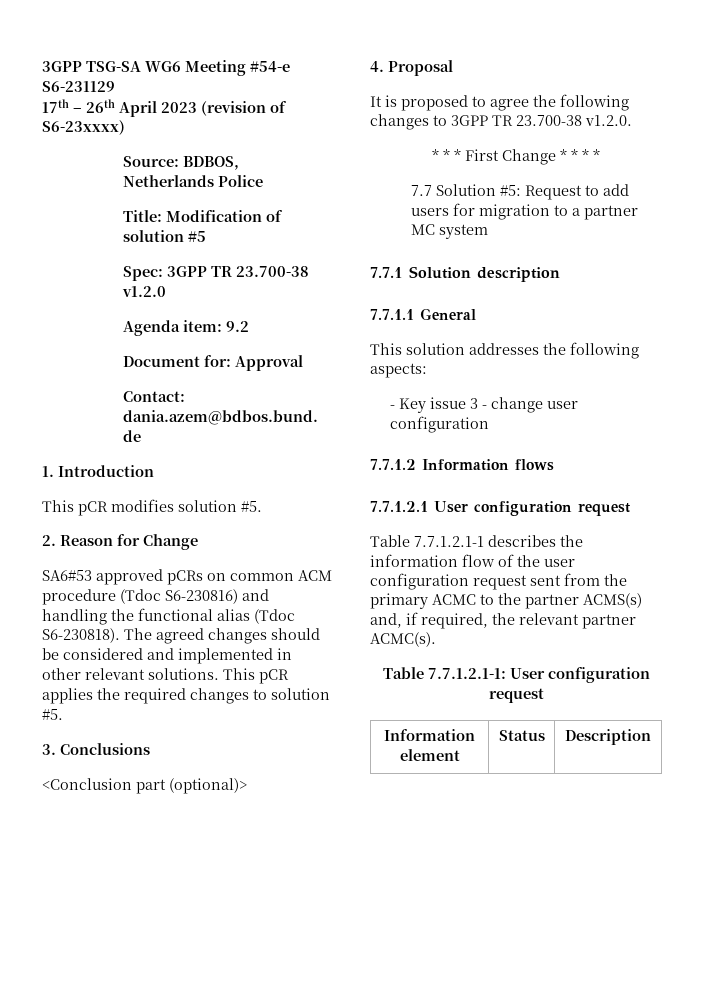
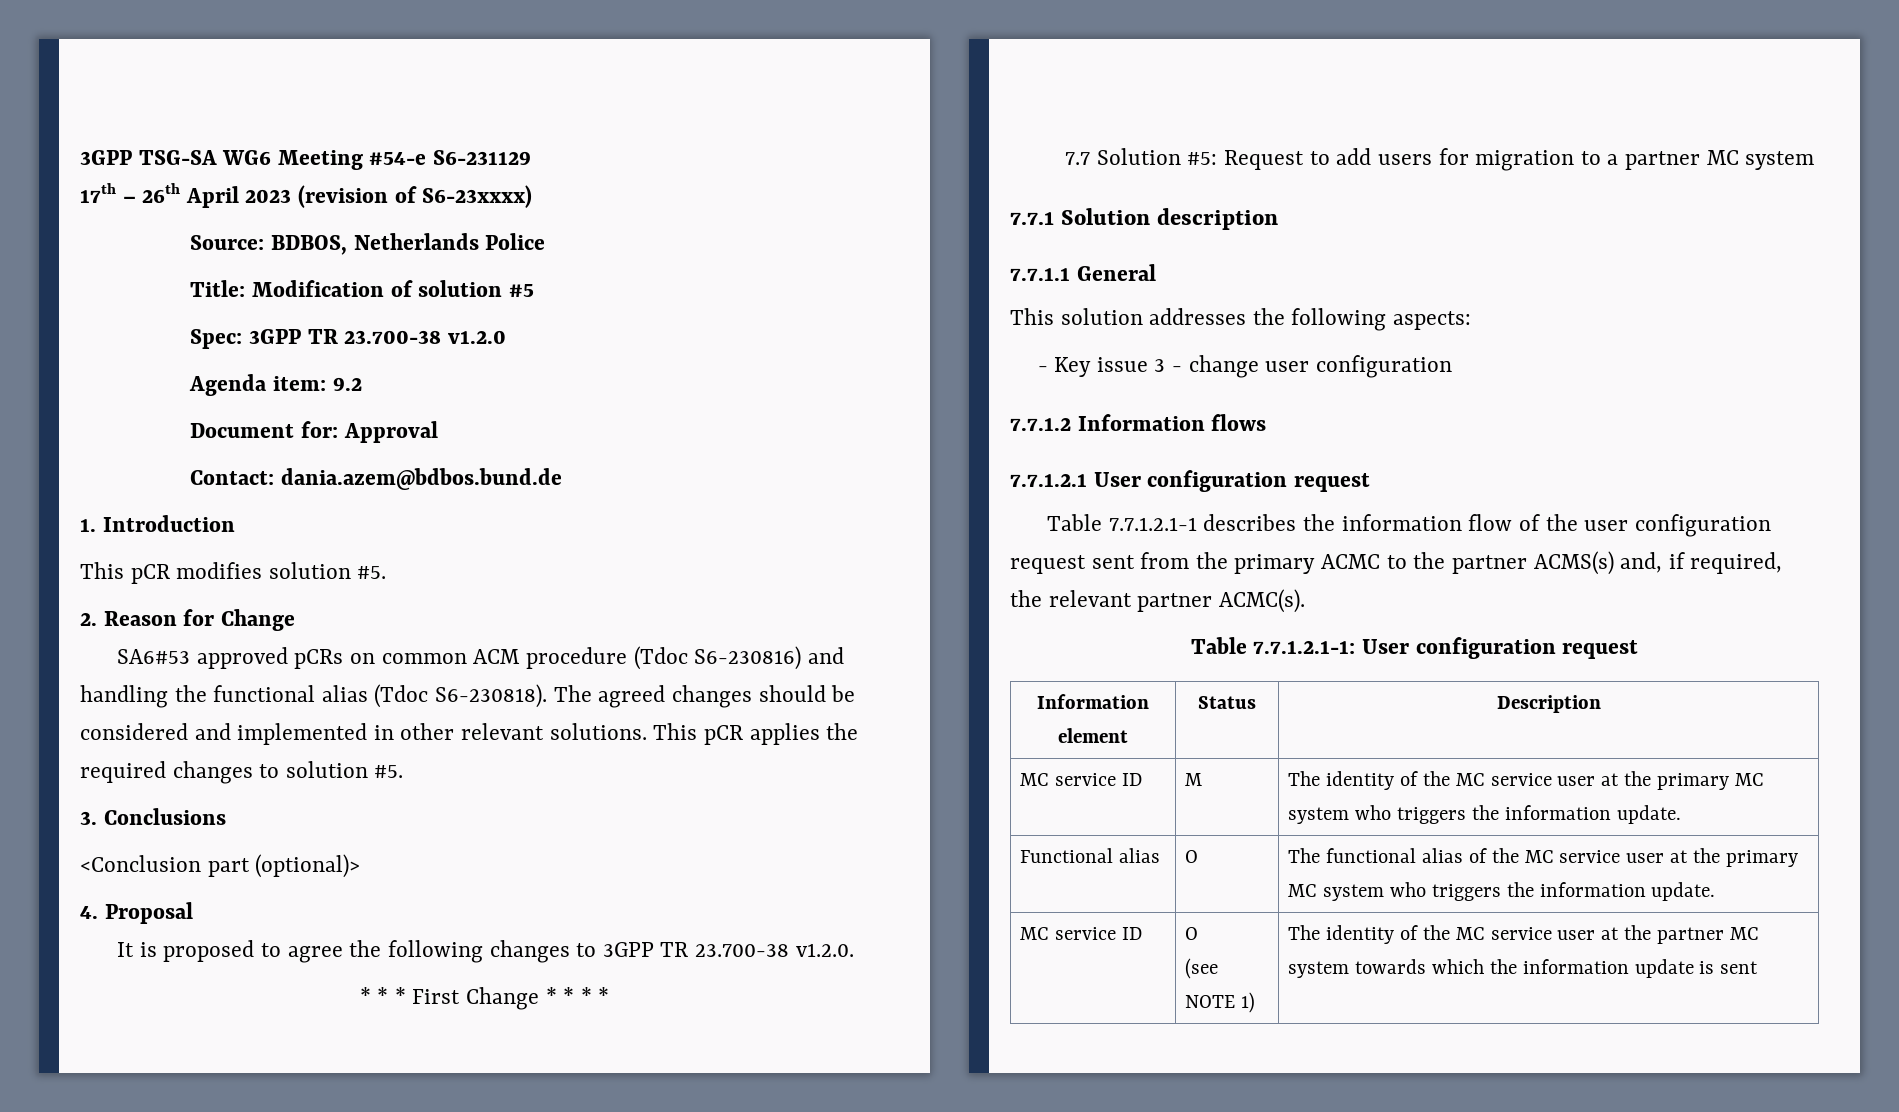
(651, 737) none -> [1019,773,1142,786] [1184,773,1202,786] [1287,771,1765,790] [1287,805,1681,824] [1019,848,1160,863] [1184,850,1198,863] [1287,848,1799,867] [1287,882,1716,901] [1019,927,1142,940] [1184,927,1198,940] [1184,958,1218,979] [1184,992,1255,1013] [1287,925,1760,944] [1287,959,1759,978] // MC service ID | M | The identity of the MC service user at the primary MC system who triggers the information update. // Functional alias | O | The functional alias of the MC service user at the primary MC system who triggers the information update. // MC service ID | O // (see NOTE 1) | The identity of the MC service user at the partner MC system towards which the information update is sent

